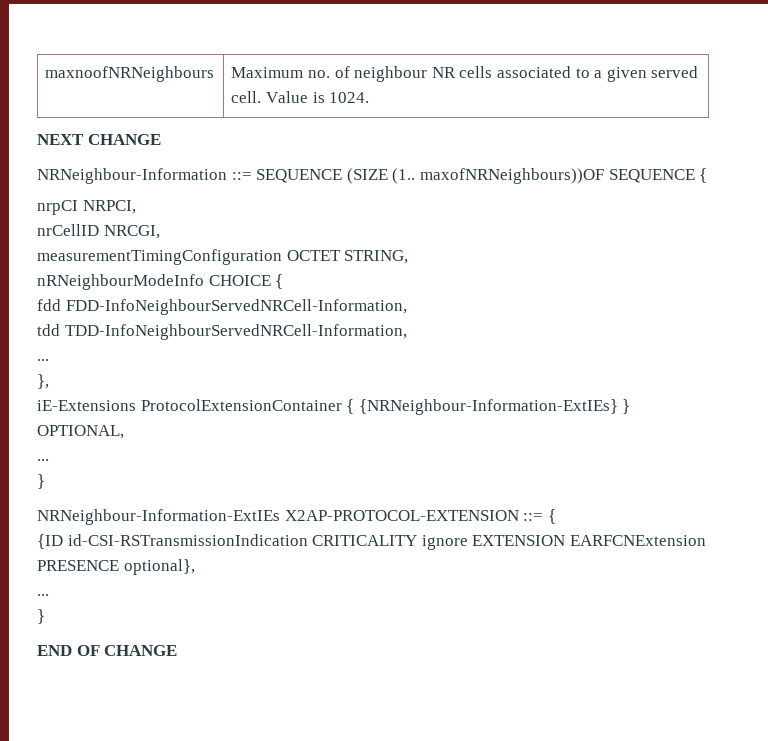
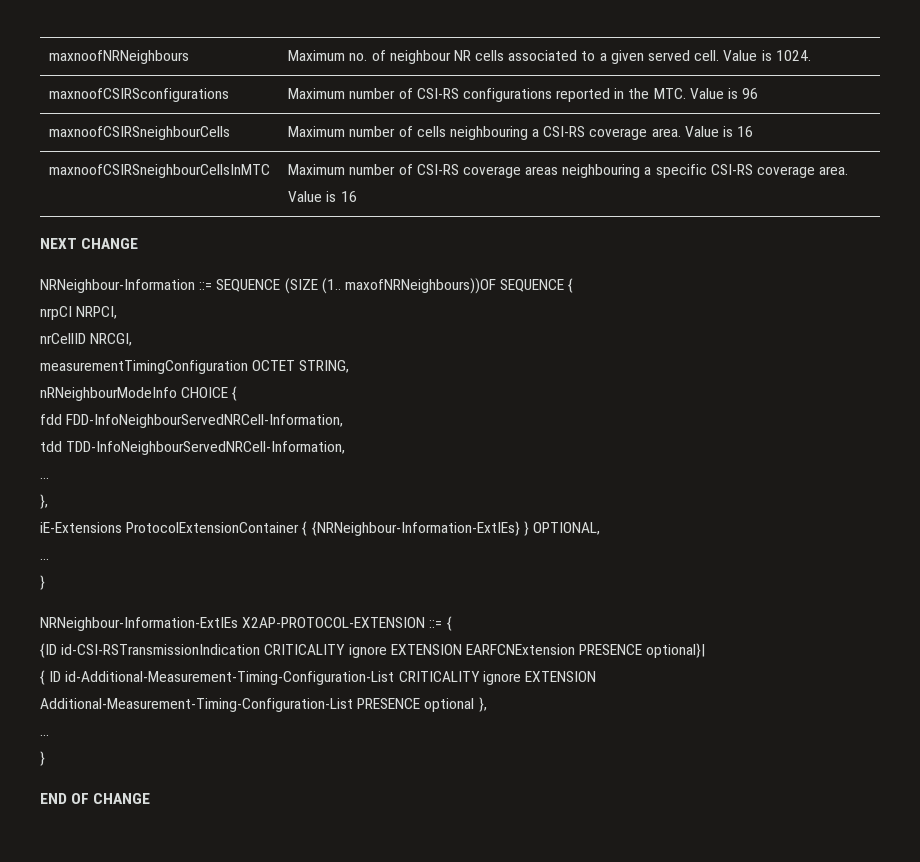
(370, 97) none -> [49,88,230,102] [288,88,759,102] [49,126,231,140] [288,126,754,140] [49,164,271,178] [288,164,849,178] [288,191,357,202] // maxnoofCSIRSconfigurations | Maximum number of CSI-RS configurations reported in the MTC. Value is 96 // maxnoofCSIRSneighbourCells | Maximum number of cells neighbouring a CSI-RS coverage area. Value is 16 // maxnoofCSIRSneighbourCellsInMTC | Maximum number of CSI-RS coverage areas neighbouring a specific CSI-RS coverage area. Value is 16
[123,559,195,575] optional}, -> [646,643,706,658] [40,670,596,685] [40,697,487,712] optional}| // { ID id-Additional-Measurement-Timing-Configuration-List CRITICALITY ignore EXTENSION Additional-Measurement-Timing-Configuration-List PRESENCE optional },

